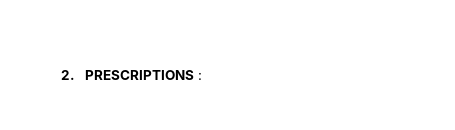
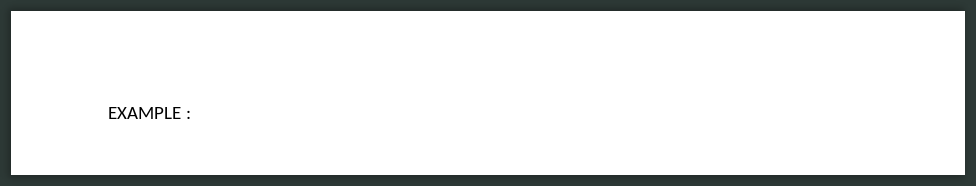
[61,70,194,80] 2. PRESCRIPTIONS -> [108,107,182,119] EXAMPLE

